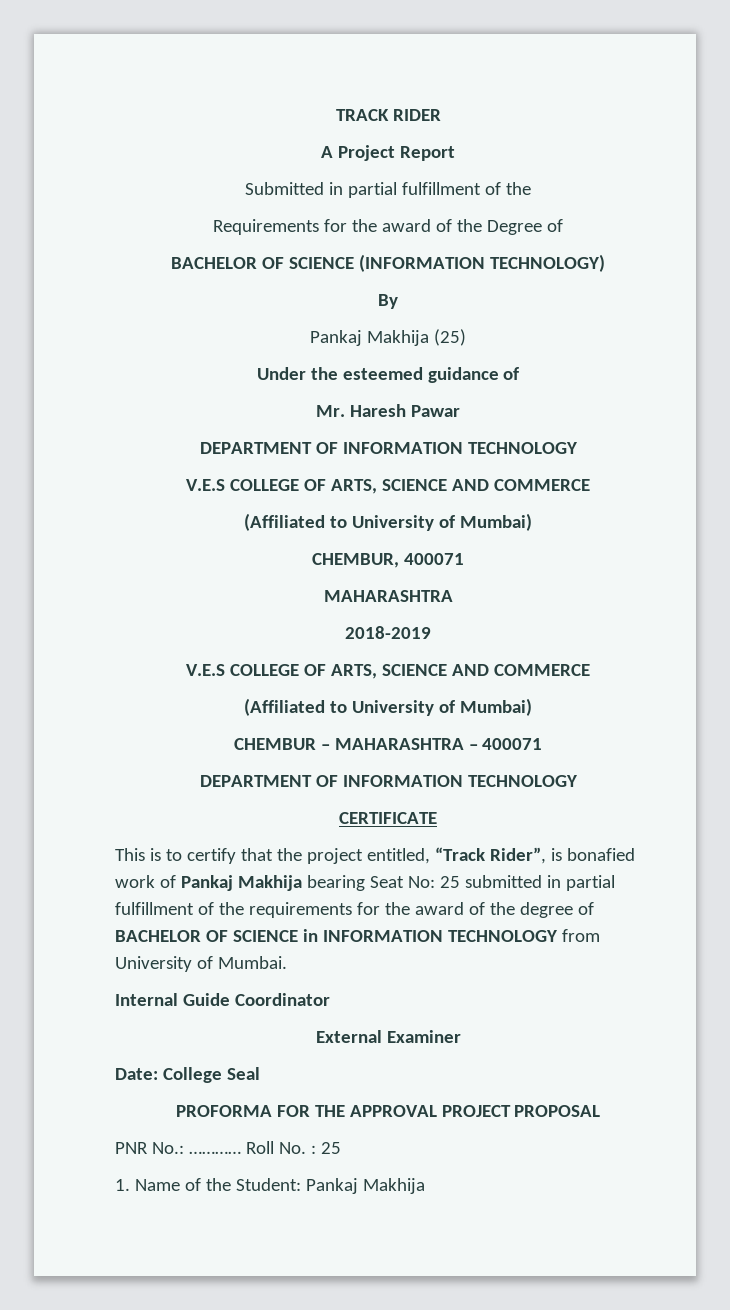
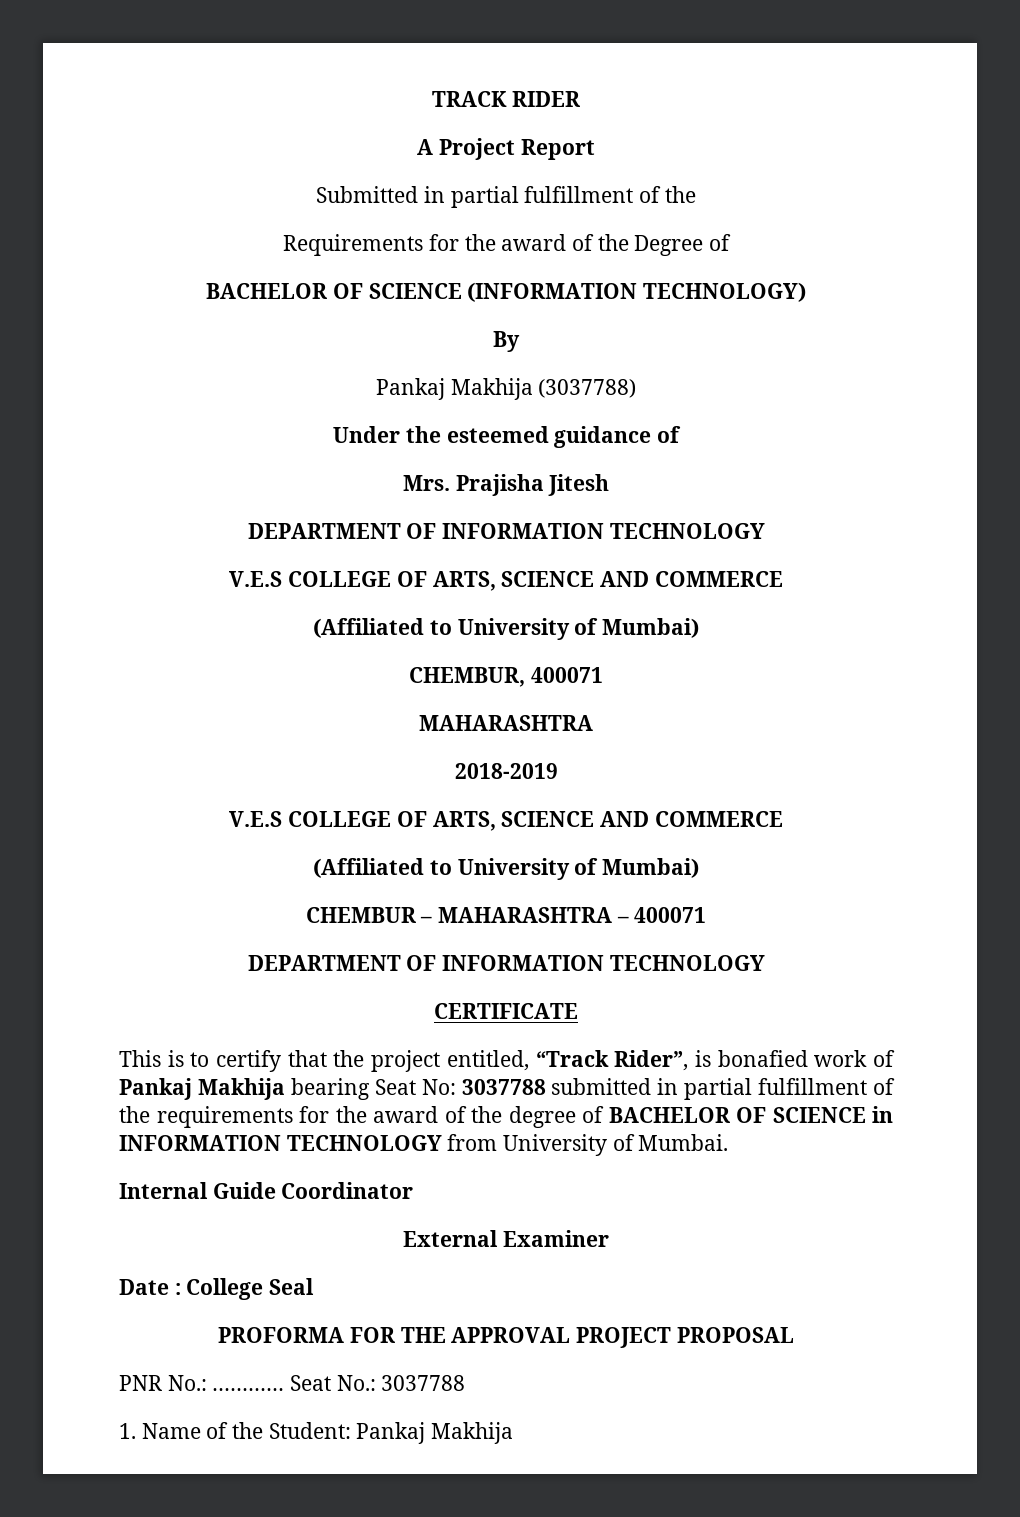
[433,329,466,346] (25) -> [538,379,637,398] (3037788)
[316,404,460,417] Mr. Haresh Pawar -> [402,474,610,496] Mrs. Prajisha Jitesh
[439,876,460,888] 25 -> [461,1079,546,1095] 3037788
[115,1068,158,1080] Date: -> [119,1279,181,1295] Date :
[245,1141,341,1154] Roll No. : 25 -> [290,1375,466,1391] Seat No.: 3037788

